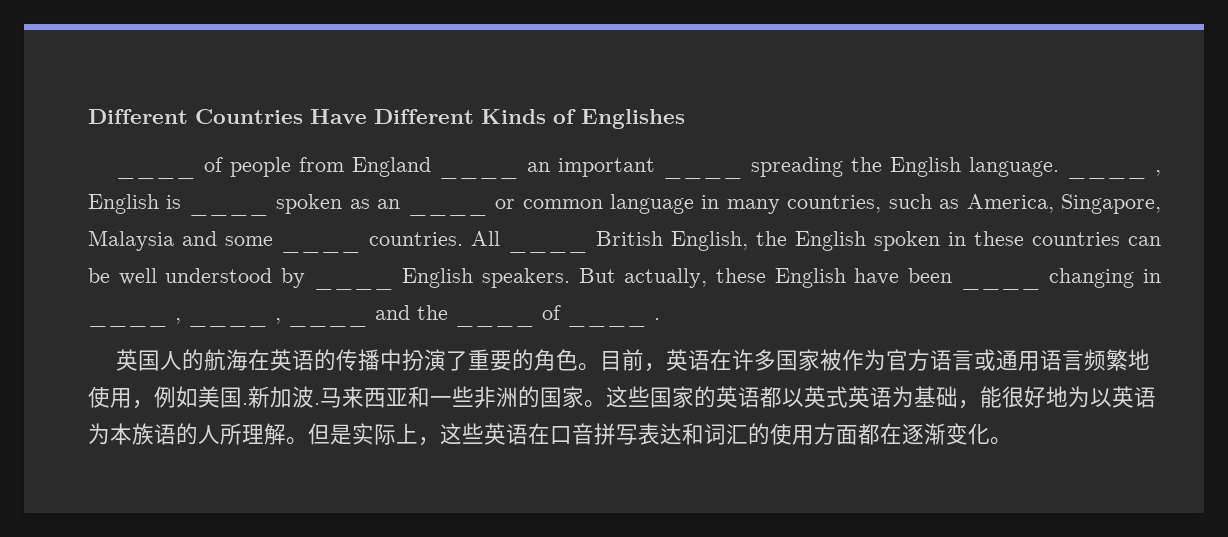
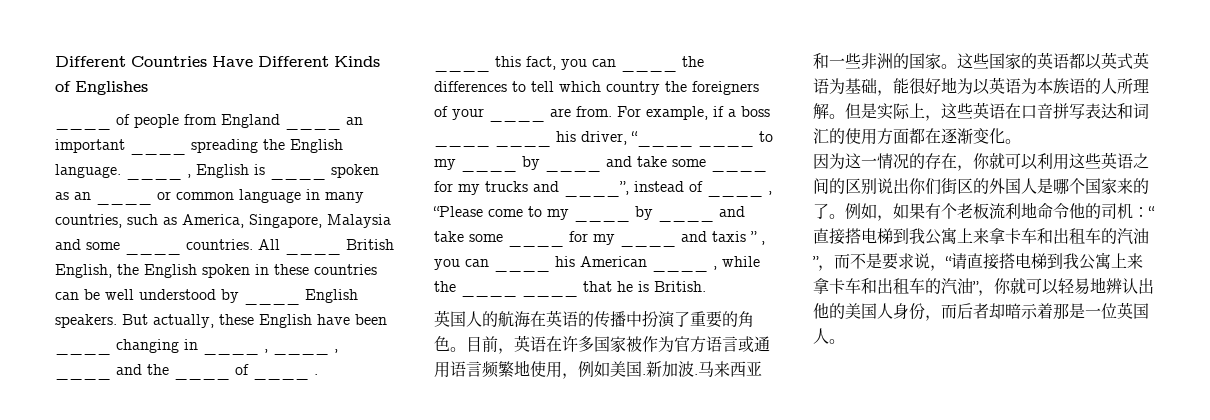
(660, 319) none -> [434,67,490,72] [495,56,616,70] [621,67,677,72] [682,56,704,67] [434,81,759,95] [434,106,545,122] [550,106,770,120] [434,142,551,147] [556,131,754,147] [759,131,773,142] [434,156,601,172] [606,156,706,167] [711,167,767,172] [434,181,703,197] [707,191,772,197] [433,206,714,222] [719,206,745,217] [434,231,503,242] [508,242,564,247] [569,231,676,247] [681,231,765,245] [434,259,489,270] [494,267,550,272] [555,256,647,267] [652,256,760,272] [434,281,456,292] [461,292,578,297] [583,281,706,292] // ____ this fact, you can ____ the differences to tell which country the foreigners of your ____ are from. For example, if a boss ____ ____ his driver, “____ ____ to my ____ by ____ and take some ____ for my trucks and ____”, instead of ____ , “Please come to my ____ by ____ and take some ____ for my ____ and taxis ” , you can ____ his American ____ , while the ____ ____ that he is British.
(1012, 441) none -> [813,152,1149,171] [813,178,1149,195] [813,202,1155,221] [813,227,1149,245] [813,252,1143,271] [813,277,1154,296] [813,302,1149,321] [813,328,845,344] // 因为这一情况的存在，你就可以利用这些英语之间的区别说出你们街区的外国人是哪个国家来的了。例如，如果有个老板流利地命令他的司机：“直接搭电梯到我公寓上来拿卡车和出租车的汽油”，而不是要求说，“请直接搭电梯到我公寓上来拿卡车和出租车的汽油”，你就可以轻易地辨认出他的美国人身份，而后者却暗示着那是一位英国人。

